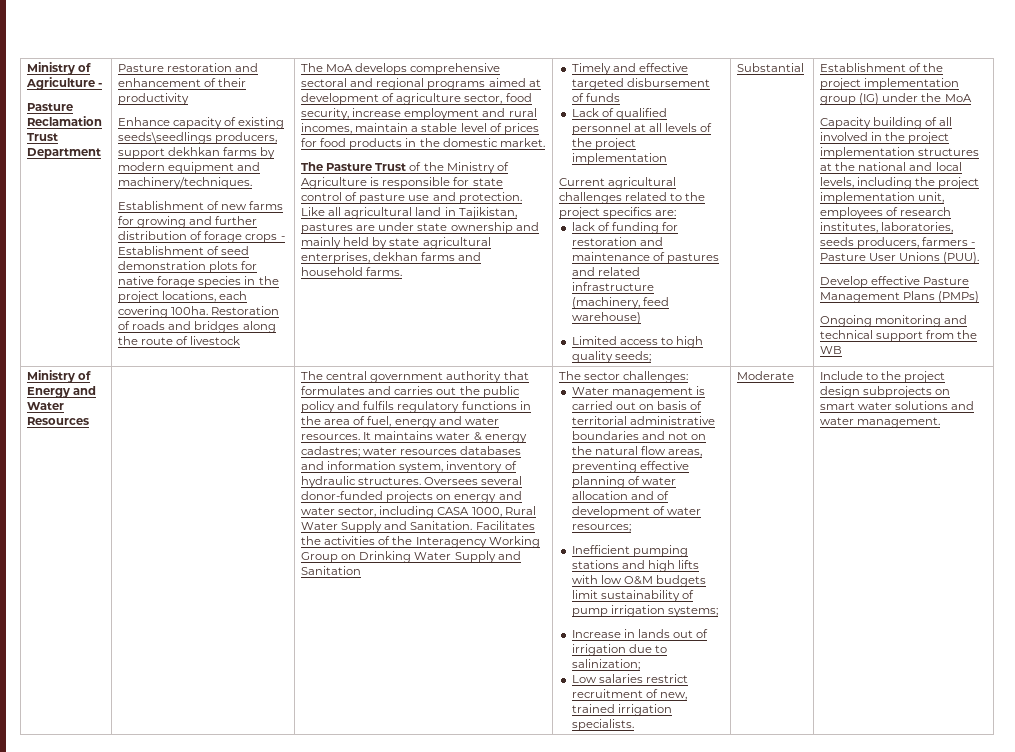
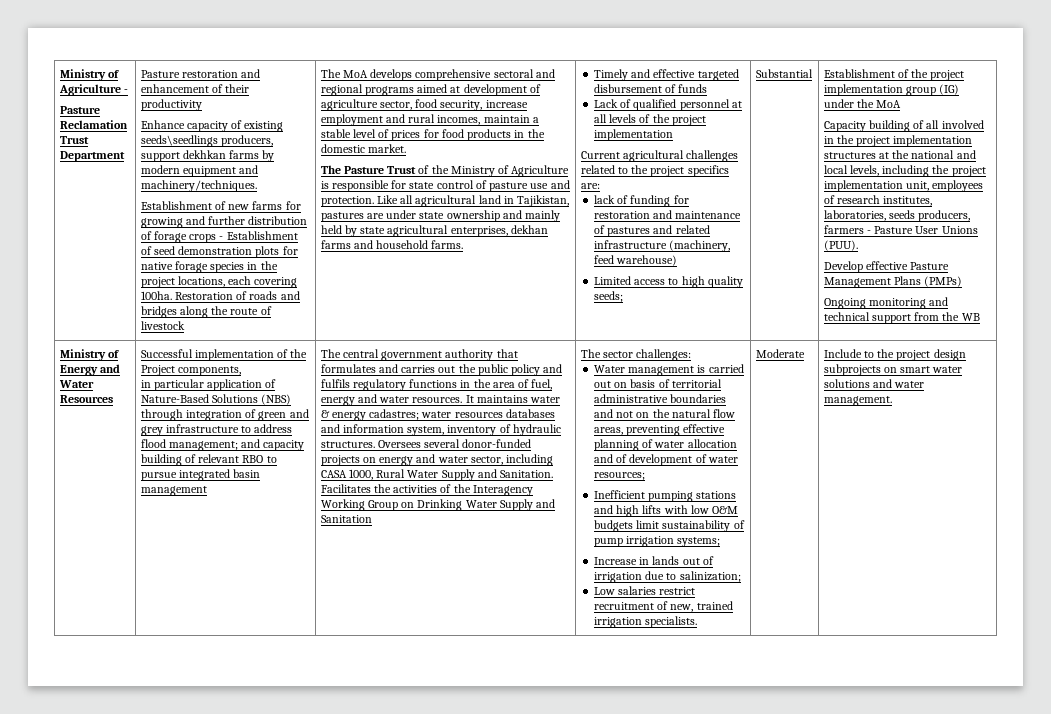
(90, 421) none -> [140,349,308,361] [140,365,241,376] [140,379,277,391] [140,394,292,405] [140,409,309,421] [140,424,293,436] [140,439,305,451] [140,454,277,466] [140,469,261,481] [140,486,207,496] Successful implementation of the Project components, // in particular application of Nature-Based Solutions (NBS) through integration of green and grey infrastructure to address flood management; and capacity building of relevant RBO to pursue integrated basin management

